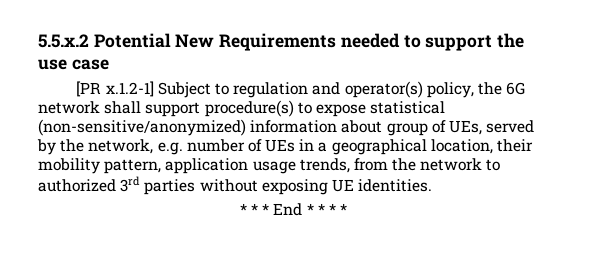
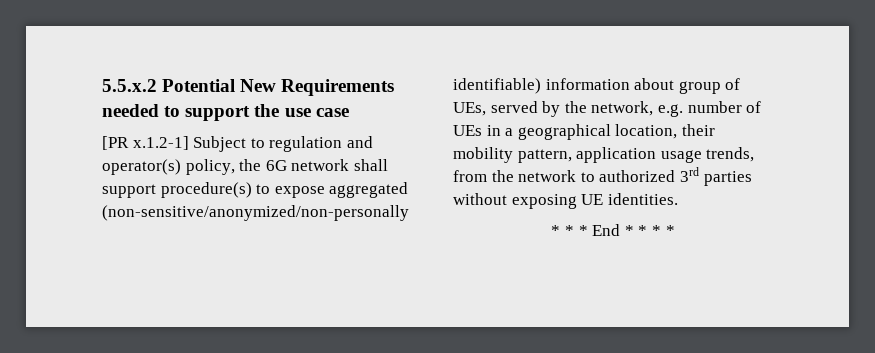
[370,101,446,114] [38,119,246,136] statistical (non-sensitive/anonymized) -> [329,182,409,198] [102,205,409,221] [453,78,541,94] aggregated (non-sensitive/anonymized/non-personally identifiable)

